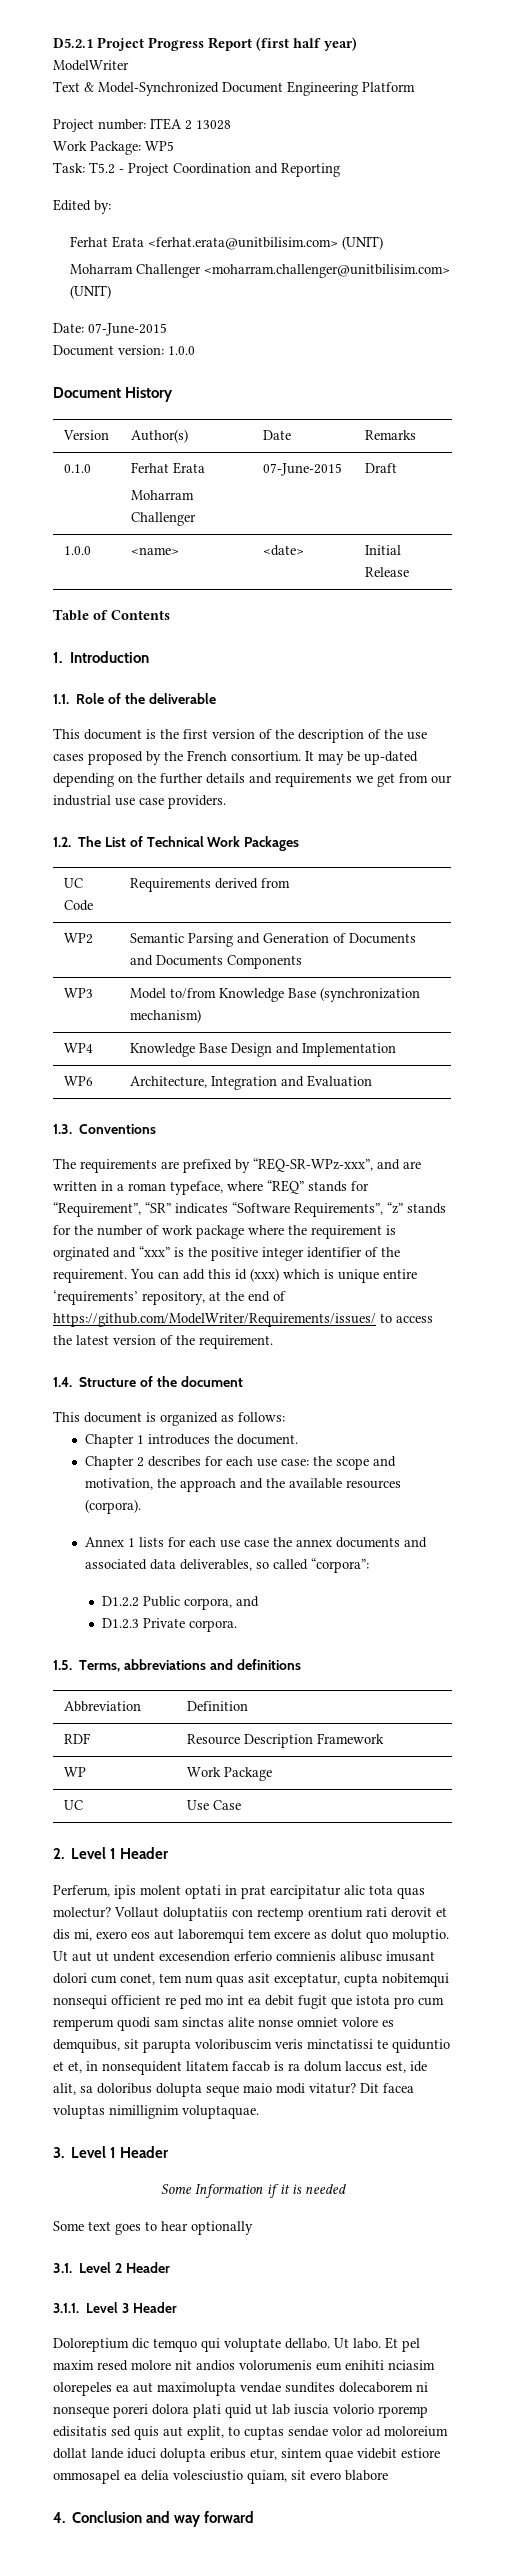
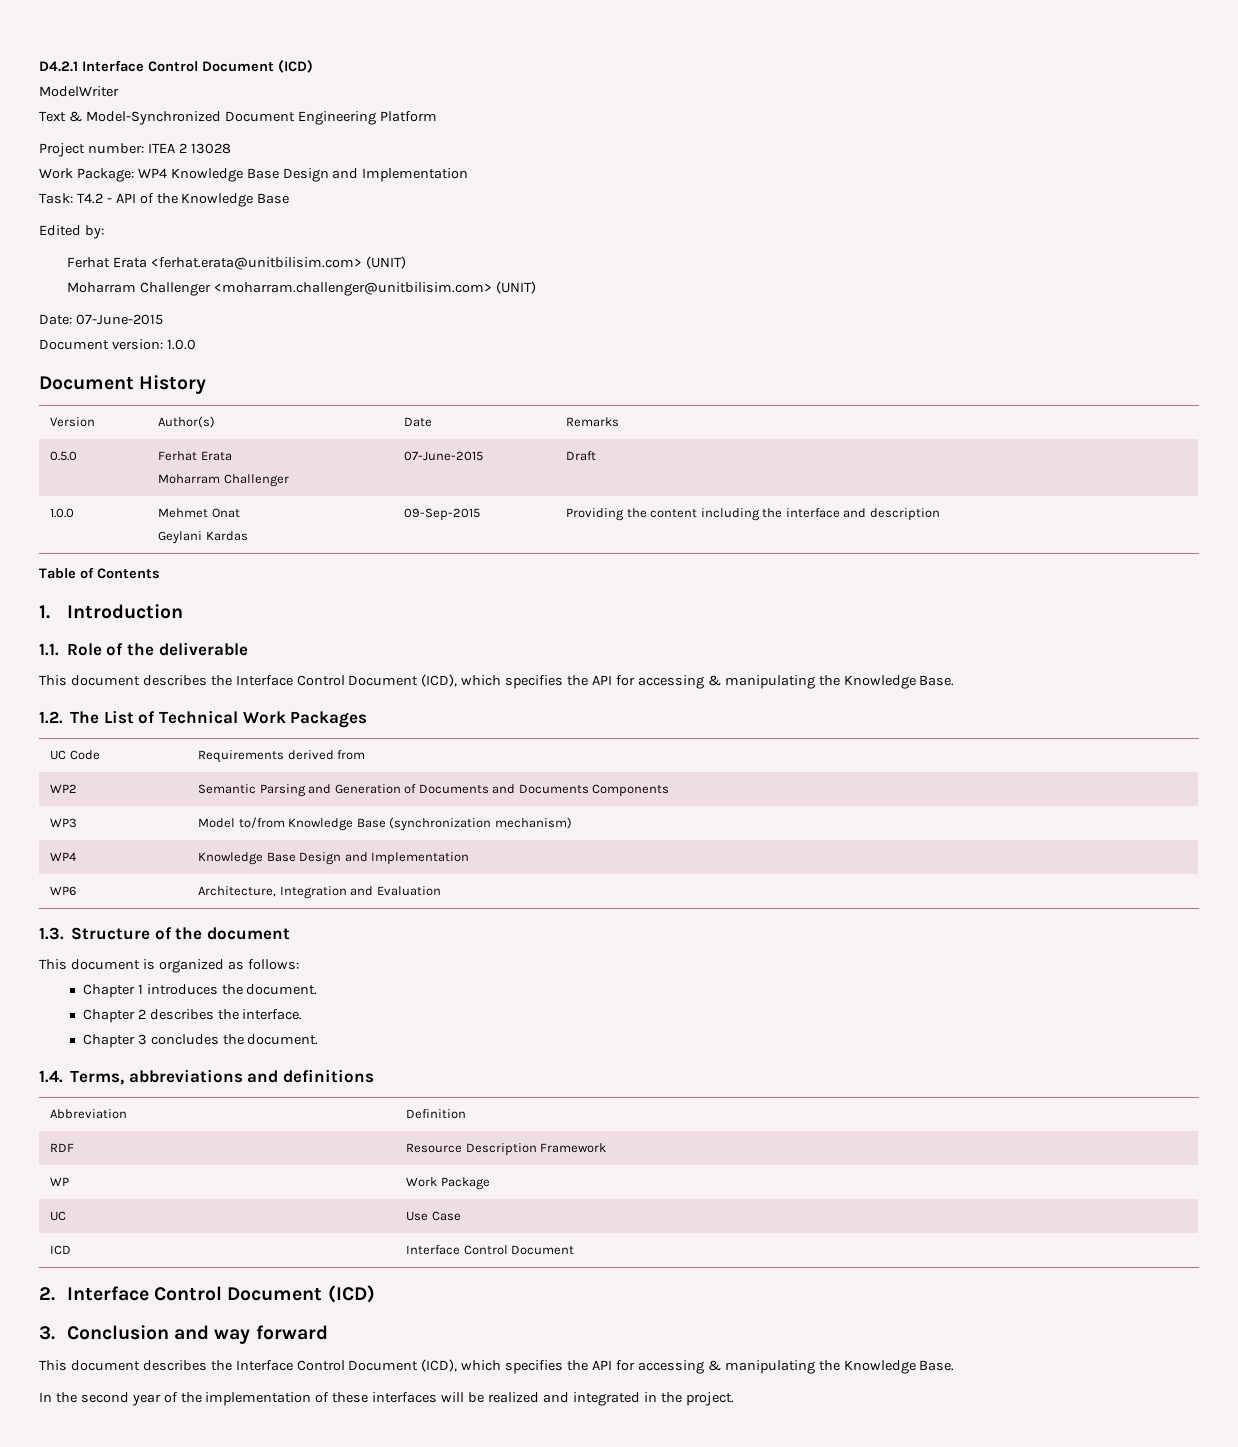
[53,37,357,51] D5.2.1 Project Progress Report (first half year) -> [39,60,313,73] D4.2.1 Interface Control Document (ICD)
[145,141,174,151] [53,162,340,177] WP5 // Task: T5.2 - Project Coordination and Reporting -> [137,168,469,182] [39,193,290,207] WP4 Knowledge Base Design and Implementation // Task: T4.2 - API of the Knowledge Base
[63,464,91,473] 0.1.0 -> [50,451,78,461] 0.5.0
[130,547,179,555] [262,545,304,556] [364,545,401,555] [364,567,409,577] <name> | <date> | Initial Release -> [158,508,240,518] [158,531,248,544] [404,508,481,521] [566,508,940,521] Mehmet Onat // Geylani Kardas | 09-Sep-2015 | Providing the content including the interface and description
[146,729,427,743] [53,750,418,765] [53,773,452,787] [53,795,226,809] is the first version of the description of the use cases proposed by the French consortium. It may be up-dated depending on the further details and requirements we get from our industrial use case providers. -> [142,674,955,689] describes the Interface Control Document (ICD), which specifies the API for accessing & manipulating the Knowledge Base.
[79,1124,157,1134] [53,1158,421,1173] [53,1180,369,1195] [53,1202,446,1217] [53,1225,396,1239] [53,1246,400,1261] [53,1268,417,1283] [53,1290,286,1305] [53,1313,433,1327] [53,1335,273,1349] [53,1377,72,1387] Conventions // The requirements are prefixed by “REQ-SR-WPz-xxx”, and are written in a roman typeface, where “REQ” stands for “Requirement”, “SR” indicates “Software Requirements”, “z” stands for the number of work package where the requirement is orginated and “xxx” is the positive integer identifier of the requirement. You can add this id (xxx) which is unique entire ‘requirements’ repository, at the end of https://github.com/ModelWriter/Requirements/issues/ to access the latest version of the requirement. // 1.4. -> (64, 933) none
[205,1456,397,1470] [85,1478,402,1492] [85,1499,142,1514] [85,1537,428,1548] [85,1558,370,1573] [102,1596,260,1610] [102,1618,238,1632] [53,1660,72,1670] for each use case: the scope and motivation, the approach and the available resources (corpora). // Annex 1 lists for each use case the annex documents and associated data deliverables, so called “corpora”: // D1.2.2 Public corpora, and // D1.2.3 Private corpora. // 1.5. -> [217,1009,303,1020] [82,1034,319,1048] [39,1070,63,1083] the interface. // Chapter 3 concludes the document. // 1.4.
[53,1847,170,1859] [53,1885,425,1899] [53,1907,447,1921] [53,1929,449,1943] [53,1951,435,1962] [53,1973,449,1987] [53,1995,444,2009] [53,2017,394,2031] [53,2039,450,2053] [53,2061,427,2075] [53,2083,414,2097] [53,2105,259,2119] [53,2146,170,2158] [160,2184,346,2198] [53,2221,253,2235] [53,2262,170,2273] [53,2302,177,2313] [53,2337,420,2352] [53,2360,435,2371] [53,2382,428,2396] [53,2404,428,2418] [53,2426,448,2440] [53,2448,440,2462] [53,2470,388,2484] [53,2511,255,2527] // 2. Level 1 Header // Perferum, ipis molent optati in prat earcipitatur alic tota quas molectur? Vollaut doluptatiis con rectemp orentium rati derovit et dis mi, exero eos aut laboremqui tem excere as dolut quo moluptio. Ut aut ut undent excesendion erferio comnienis alibusc imusant dolori cum conet, tem num quas asit exceptatur, cupta nobitemqui nonsequi officient re ped mo int ea debit fugit que istota pro cum remperum quodi sam sinctas alite nonse omniet volore es demquibus, sit parupta voloribuscim veris minctatissi te quiduntio et et, in nonsequident litatem faccab is ra dolum laccus est, ide alit, sa doloribus dolupta seque maio modi vitatur? Dit facea voluptas nimillignim voluptaquae. // 3. Level 1 Header // Some Information if it is needed // Some text goes to hear optionally // 3.1. Level 2 Header // 3.1.1. Level 3 Header // Doloreptium dic temquo qui voluptate dellabo. Ut labo. Et pel maxim resed molore nit andios volorumenis eum enihiti nciasim olorepeles ea aut maximolupta vendae sundites dolecaborem ni nonseque poreri dolora plati quid ut lab iuscia volorio rporemp edisitatis sed quis aut explit, to cuptas sendae volor ad moloreium dollat lande iduci dolupta eribus etur, sintem quae videbit estiore ommosapel ea delia volesciustio quiam, sit evero blabore // 4. Conclusion and way forward -> [50,1245,72,1255] [406,1245,575,1255] [39,1285,375,1303] [39,1325,328,1344] [39,1359,955,1374] [39,1392,734,1406] // ICD | Interface Control Document // 2. Interface Control Document (ICD) // 3. Conclusion and way forward // This document describes the Interface Control Document (ICD), which specifies the API for accessing & manipulating the Knowledge Base. // In the second year of the implementation of these interfaces will be realized and integrated in the project.

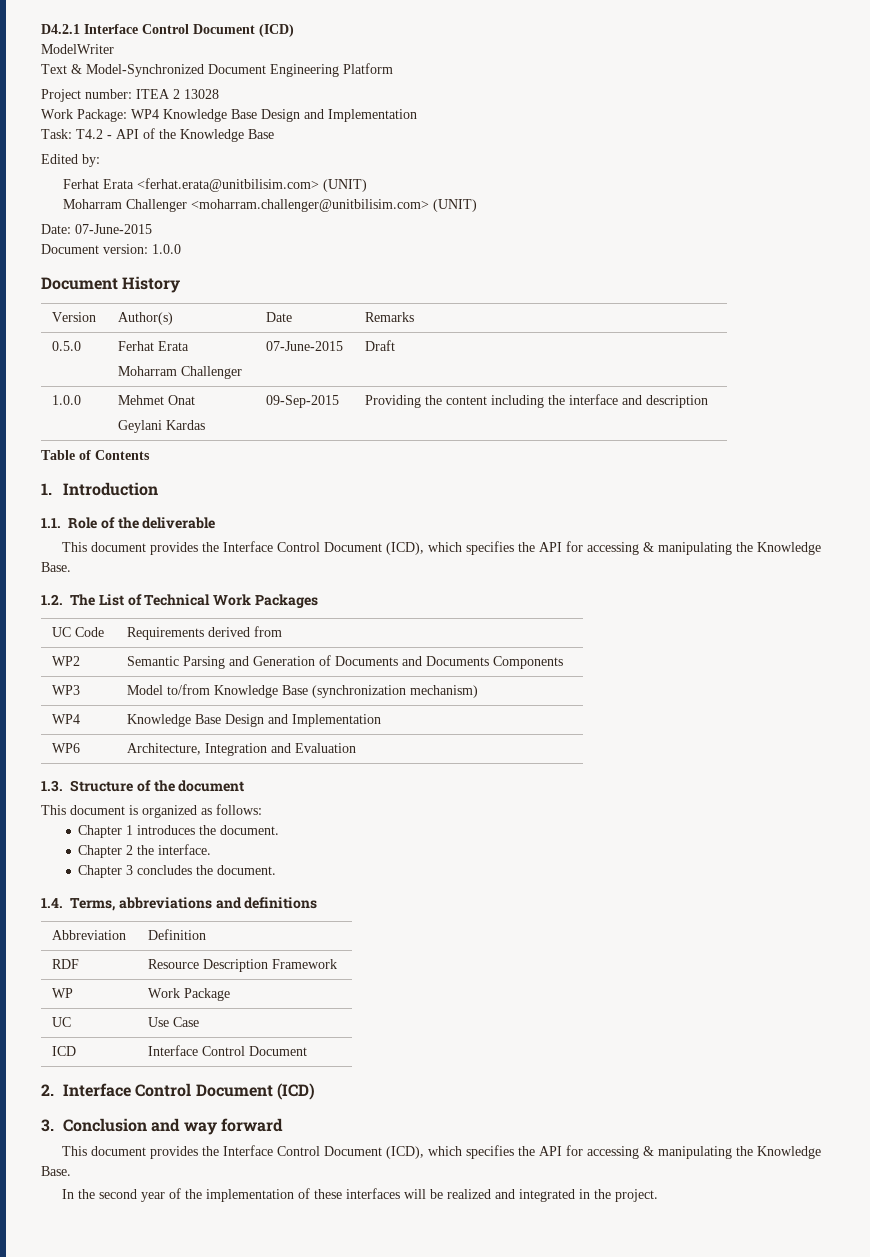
[142,675,207,686] describes -> [150,542,199,555] provides
[149,1009,214,1020] describes -> (134, 850) none
[142,1360,207,1371] describes -> [150,1146,199,1159] provides

